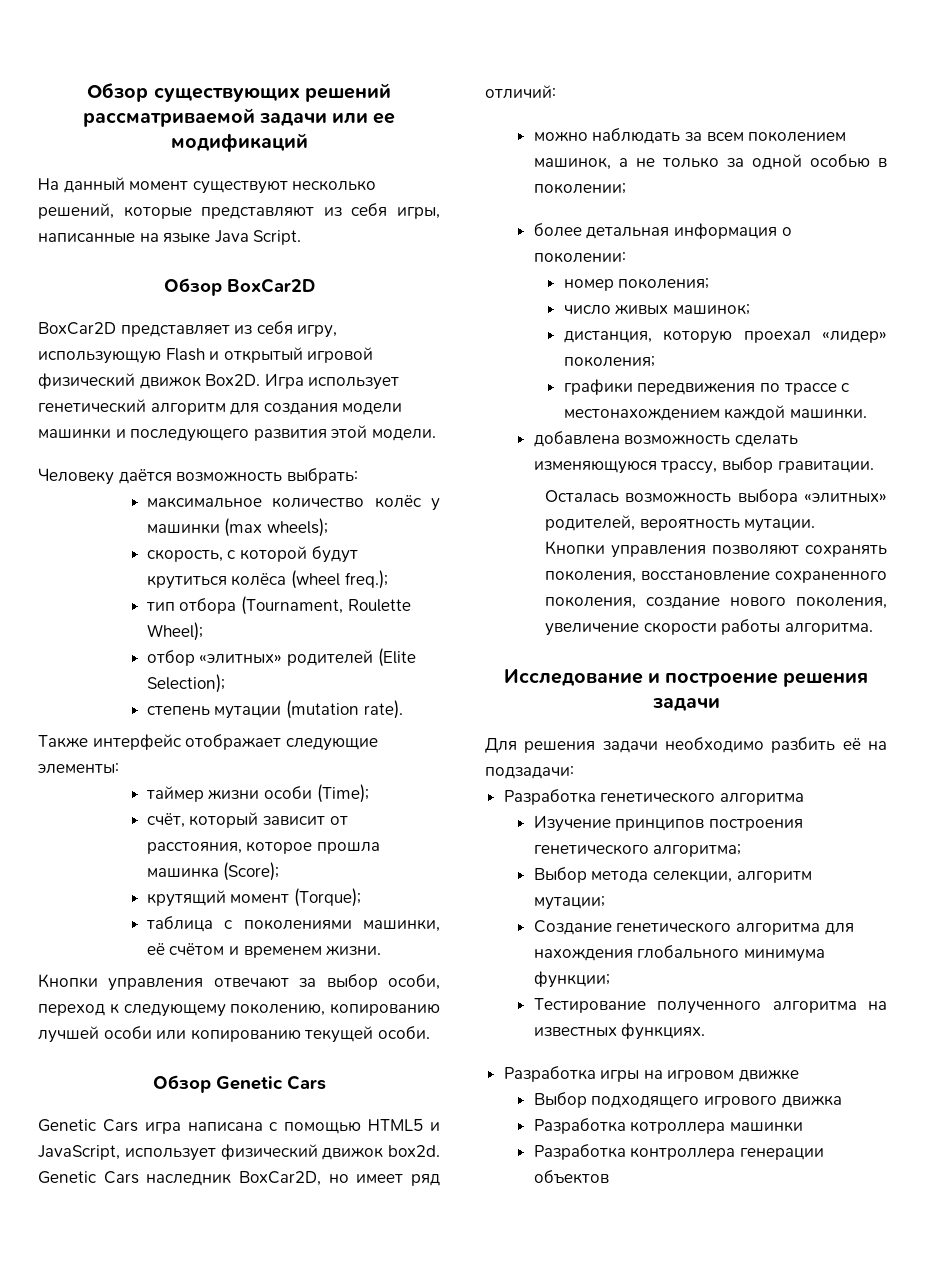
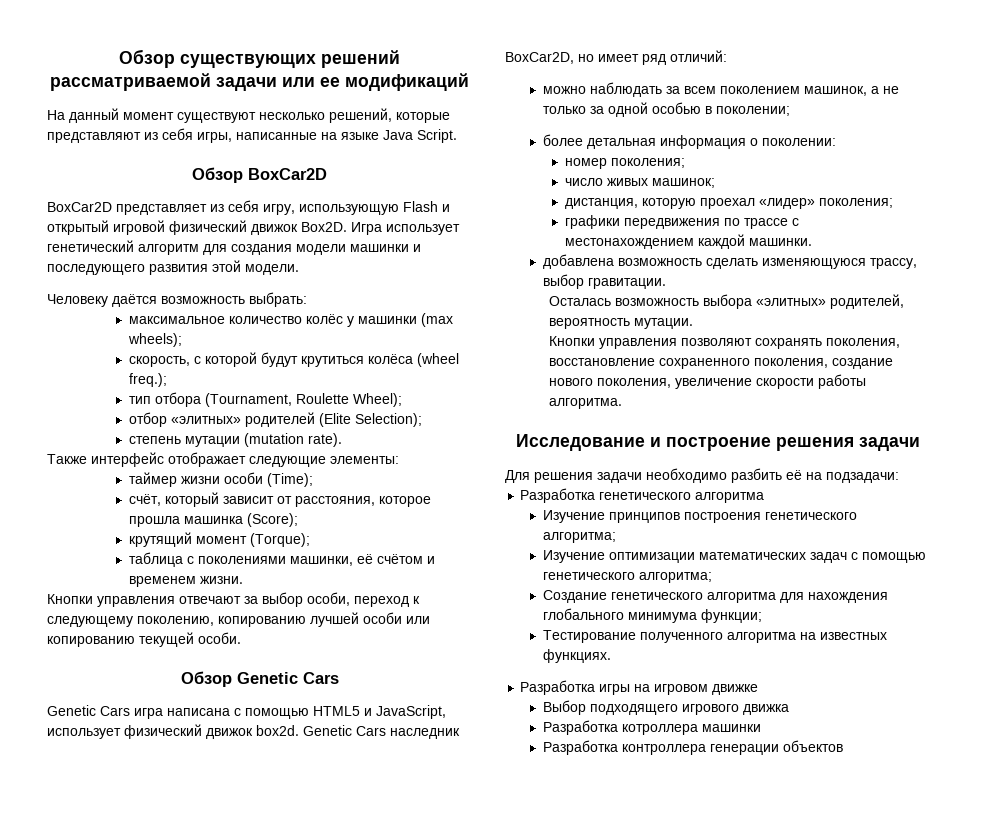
[533,867,812,883] [533,896,605,910] Выбор метода селекции, алгоритм мутации; -> [542,550,926,563] [542,572,712,583] Изучение оптимизации математических задач с помощью генетического алгоритма;

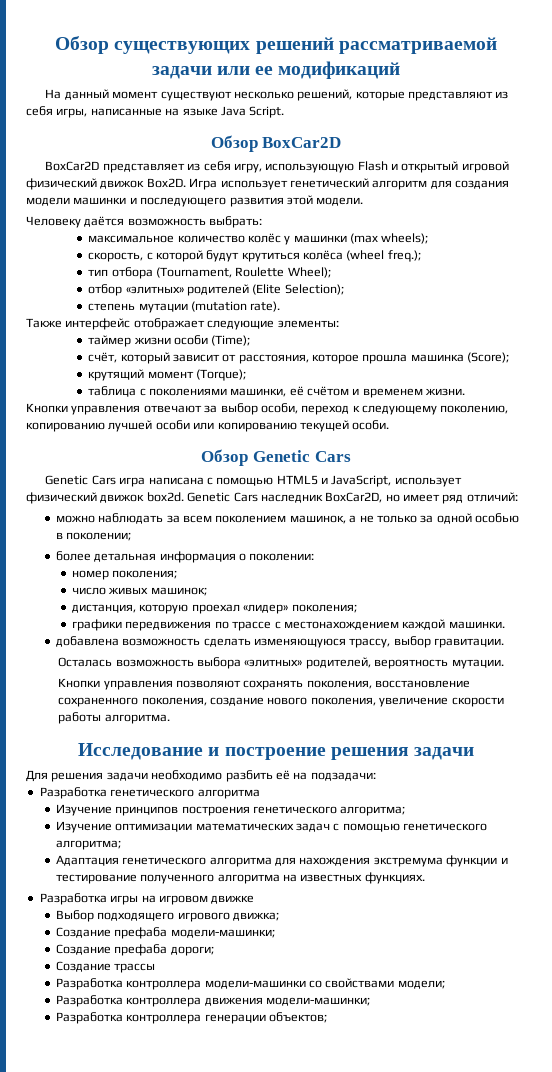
[542,590,607,603] Создание -> [55,855,119,866] Адаптация
[542,608,762,623] [542,630,636,643] глобального минимума функции; // Тестирование -> [373,855,508,867] [55,874,137,884] экстремума функции и тестирование
[742,704,789,715] [542,720,761,735] движка // Разработка котроллера машинки -> [233,912,280,921] [55,927,275,939] [55,944,214,956] [55,961,156,973] [55,978,445,990] [55,995,371,1007] движка; // Создание префаба модели-машинки; // Создание префаба дороги; // Создание трассы // Разработка контроллера модели-машинки со свойствами модели; // Разработка контроллера движения модели-машинки;
[782,740,843,752] объектов -> [269,1012,328,1023] объектов;

